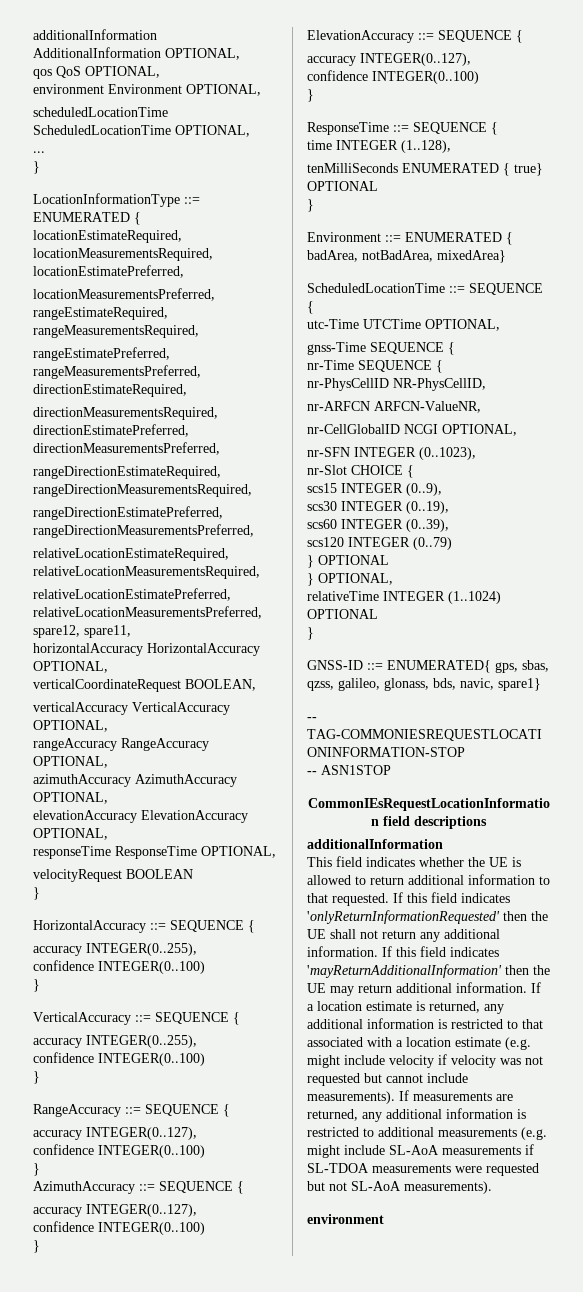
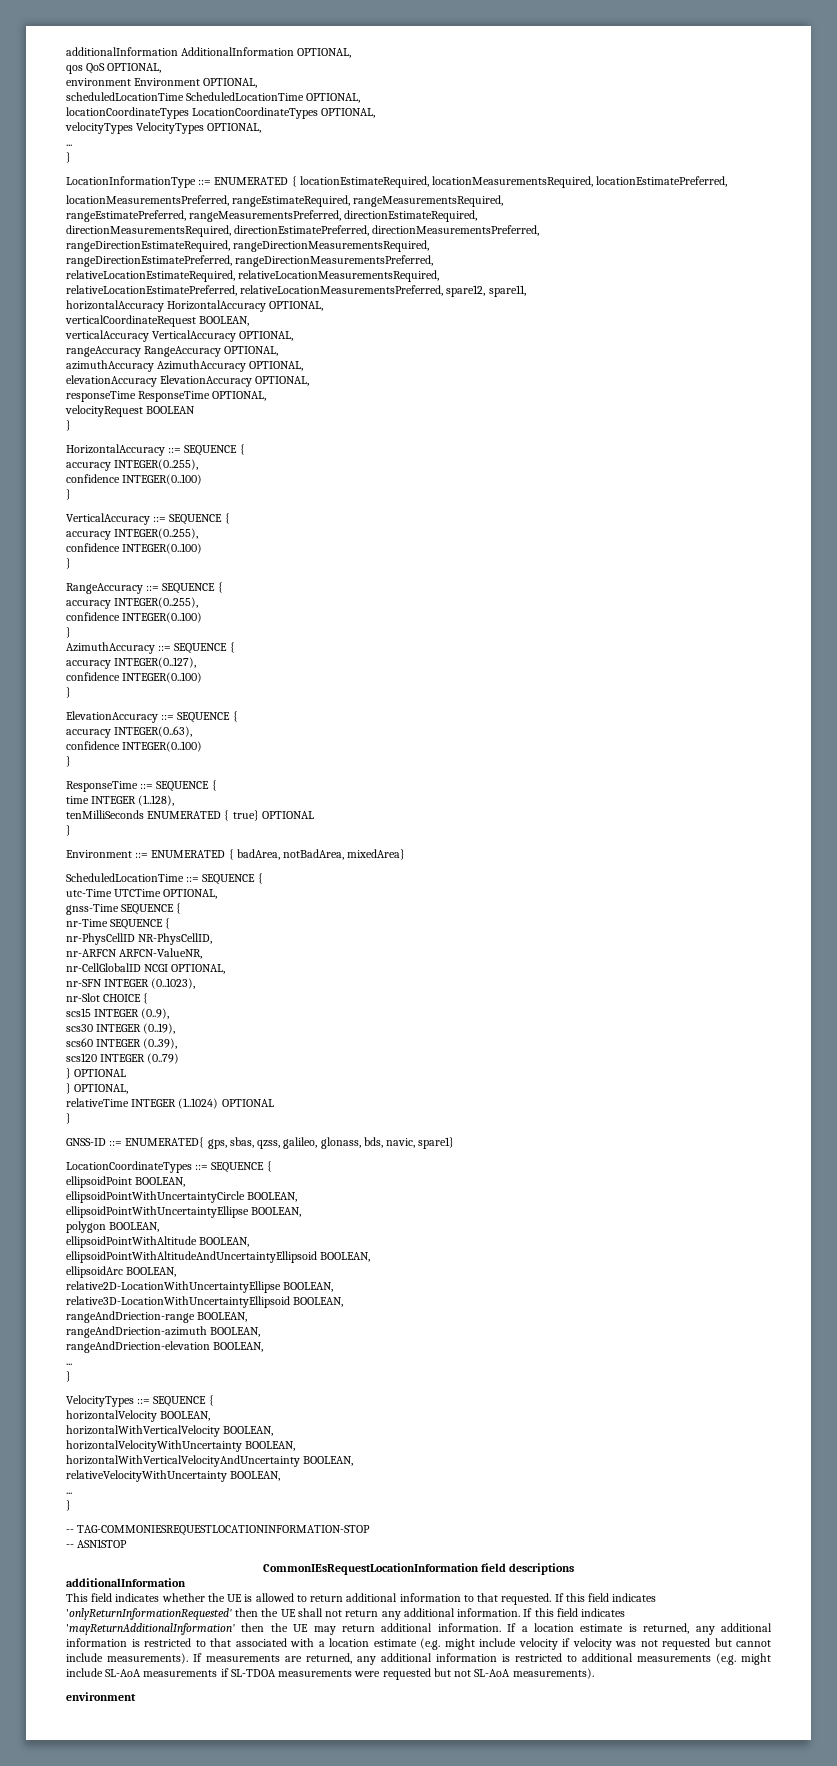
(250, 131) none -> [66,107,376,119] [65,122,262,134] // locationCoordinateTypes LocationCoordinateTypes OPTIONAL, // velocityTypes VelocityTypes OPTIONAL,
[86,1127,197,1140] INTEGER(0..127), -> [114,597,199,608] INTEGER(0..255),
[360,53,471,66] INTEGER(0..127), -> [114,726,193,737] INTEGER(0..63),
(541, 684) none -> [66,1161,272,1173] [66,1176,186,1188] [66,1191,298,1203] [66,1206,302,1218] [66,1221,160,1233] [66,1236,250,1248] [66,1251,371,1263] [66,1266,177,1278] [66,1281,334,1293] [66,1296,344,1308] [66,1311,248,1323] [66,1326,261,1338] [66,1341,264,1353] [66,1363,72,1365] [66,1371,71,1382] [66,1395,214,1407] [66,1410,211,1422] [66,1425,274,1437] [66,1440,296,1452] [66,1455,354,1467] [66,1470,281,1482] [66,1492,72,1494] [66,1500,71,1511] // LocationCoordinateTypes ::= SEQUENCE { // ellipsoidPoint BOOLEAN, // ellipsoidPointWithUncertaintyCircle BOOLEAN, // ellipsoidPointWithUncertaintyEllipse BOOLEAN, // polygon BOOLEAN, // ellipsoidPointWithAltitude BOOLEAN, // ellipsoidPointWithAltitudeAndUncertaintyEllipsoid BOOLEAN, // ellipsoidArc BOOLEAN, // relative2D-LocationWithUncertaintyEllipse BOOLEAN, // relative3D-LocationWithUncertaintyEllipsoid BOOLEAN, // rangeAndDriection-range BOOLEAN, // rangeAndDriection-azimuth BOOLEAN, // rangeAndDriection-elevation BOOLEAN, // ... // } // VelocityTypes ::= SEQUENCE { // horizontalVelocity BOOLEAN, // horizontalWithVerticalVelocity BOOLEAN, // horizontalVelocityWithUncertainty BOOLEAN, // horizontalWithVerticalVelocityAndUncertainty BOOLEAN, // relativeVelocityWithUncertainty BOOLEAN, // ... // }

